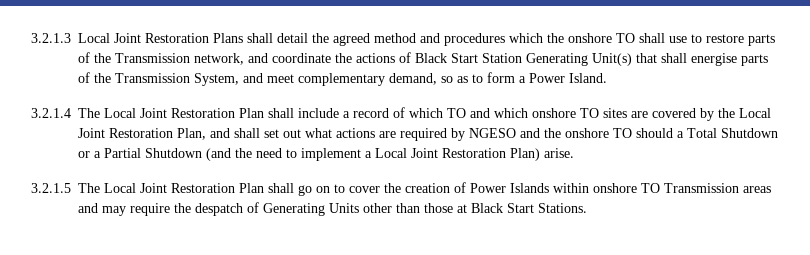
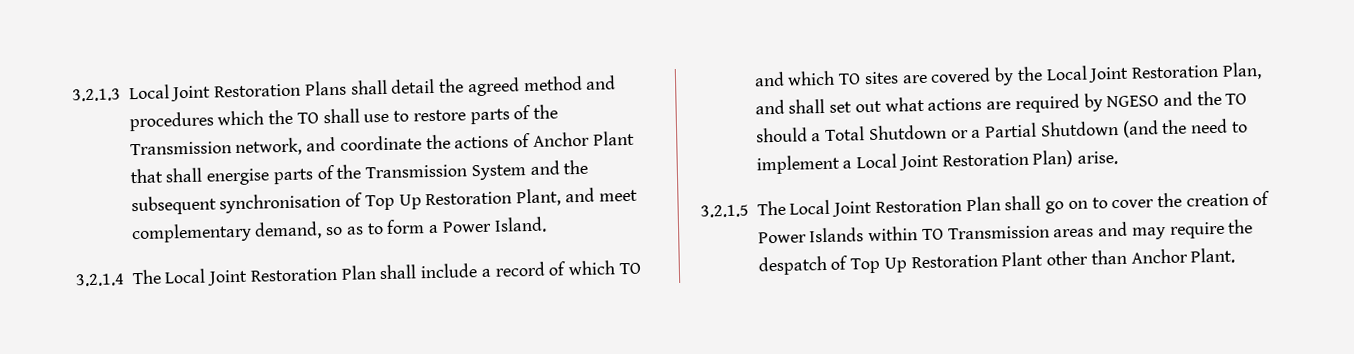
[568,33,612,43] onshore -> (294, 117) none
[415,53,632,66] Black Start Station Generating Unit(s) -> [532,130,635,147] Anchor Plant
[194,73,239,86] System, -> [470,159,589,181] [130,188,562,216] System and the subsequent synchronisation of Top Up Restoration Plant,
[532,108,576,118] onshore -> (836, 78) none
[565,128,609,138] onshore -> (1222, 98) none
[593,183,637,193] onshore -> (919, 234) none
[263,203,587,216] Generating Units other than those at Black Start Stations. -> [850,247,1236,274] Top Up Restoration Plant other than Anchor Plant.

